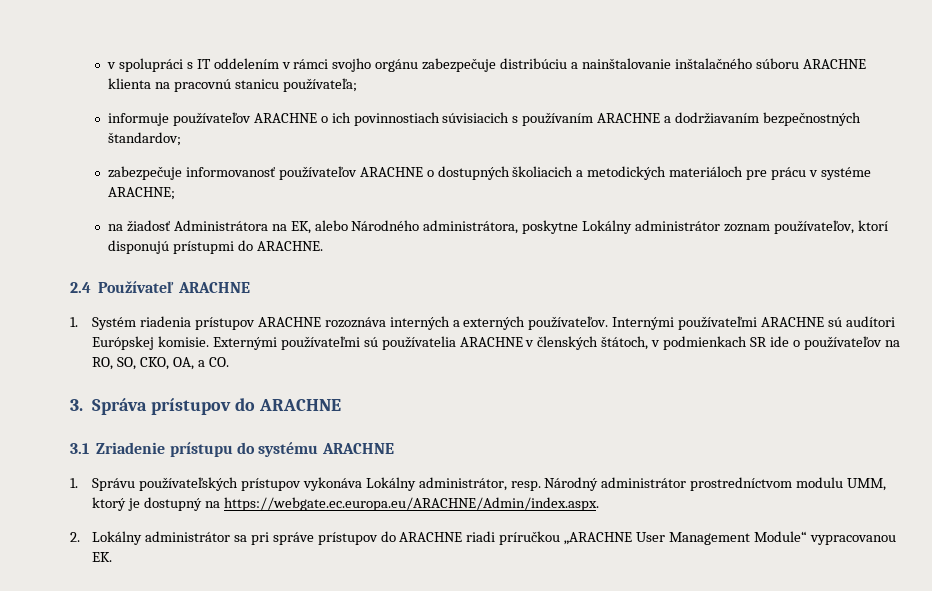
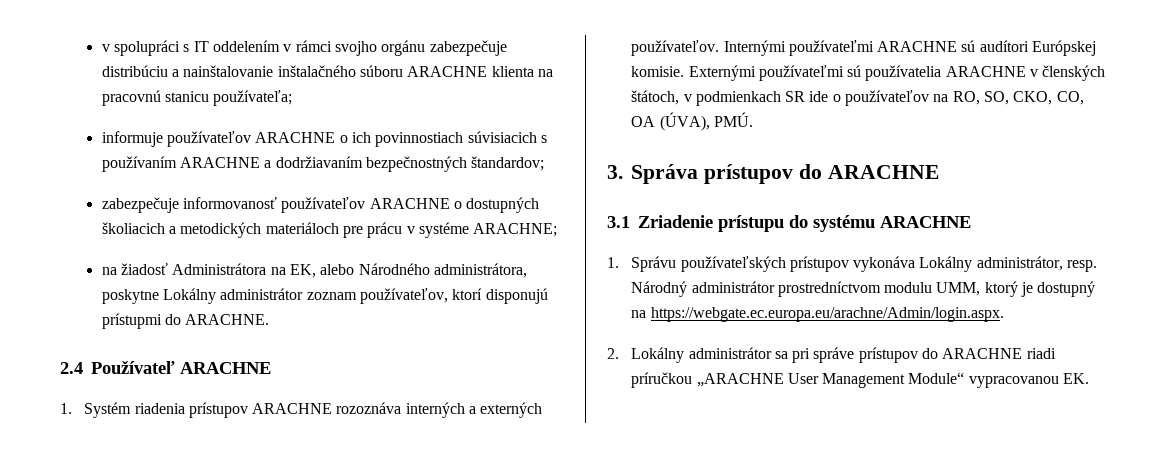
[172,357,229,370] OA, a CO. -> [1056,91,1084,105] [631,112,753,131] CO, OA (ÚVA), PMÚ.
[223,497,599,511] https://webgate.ec.europa.eu/ARACHNE/Admin/index.aspx. -> [650,307,1004,322] https://webgate.ec.europa.eu/arachne/Admin/login.aspx.

